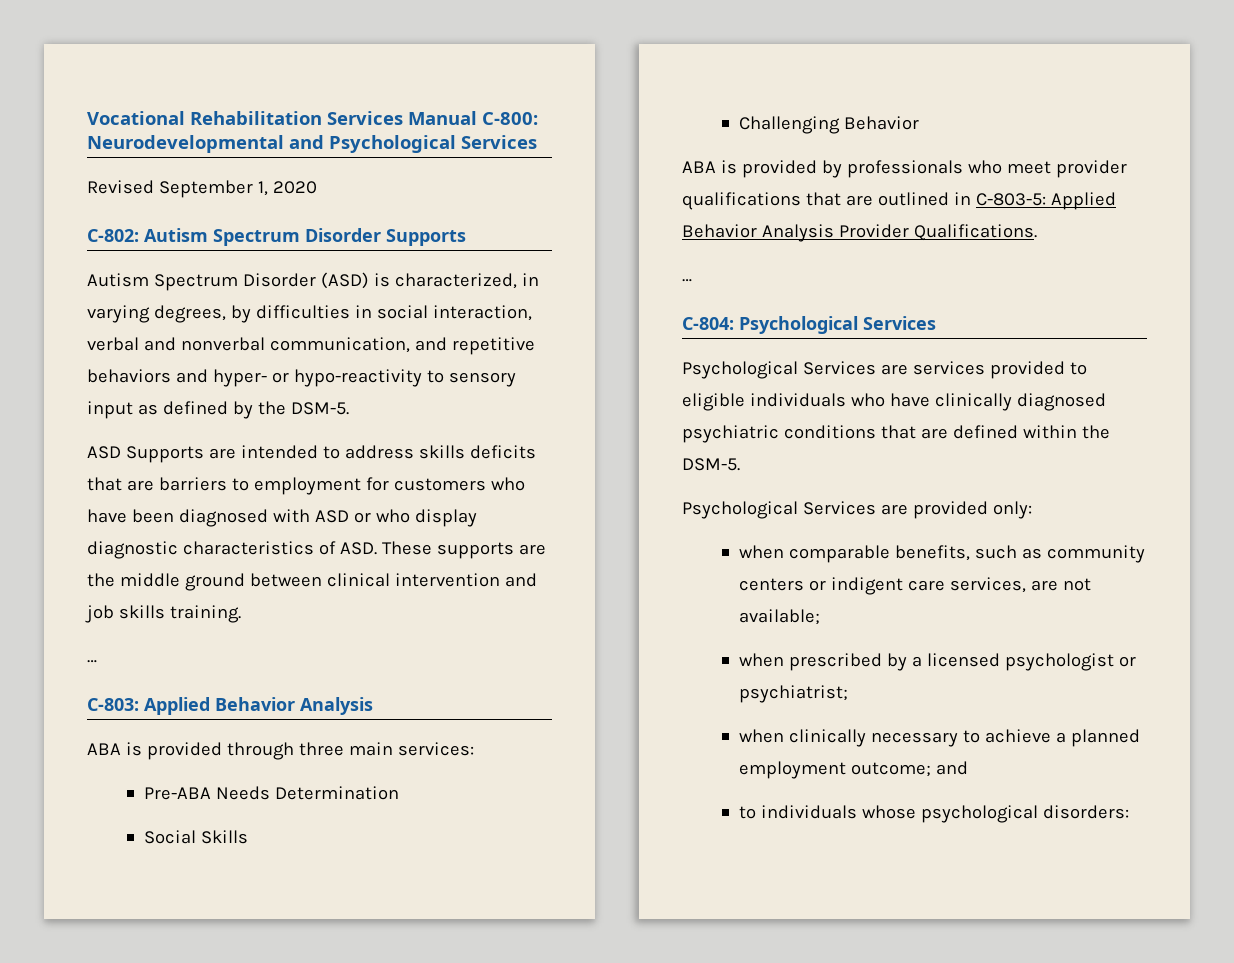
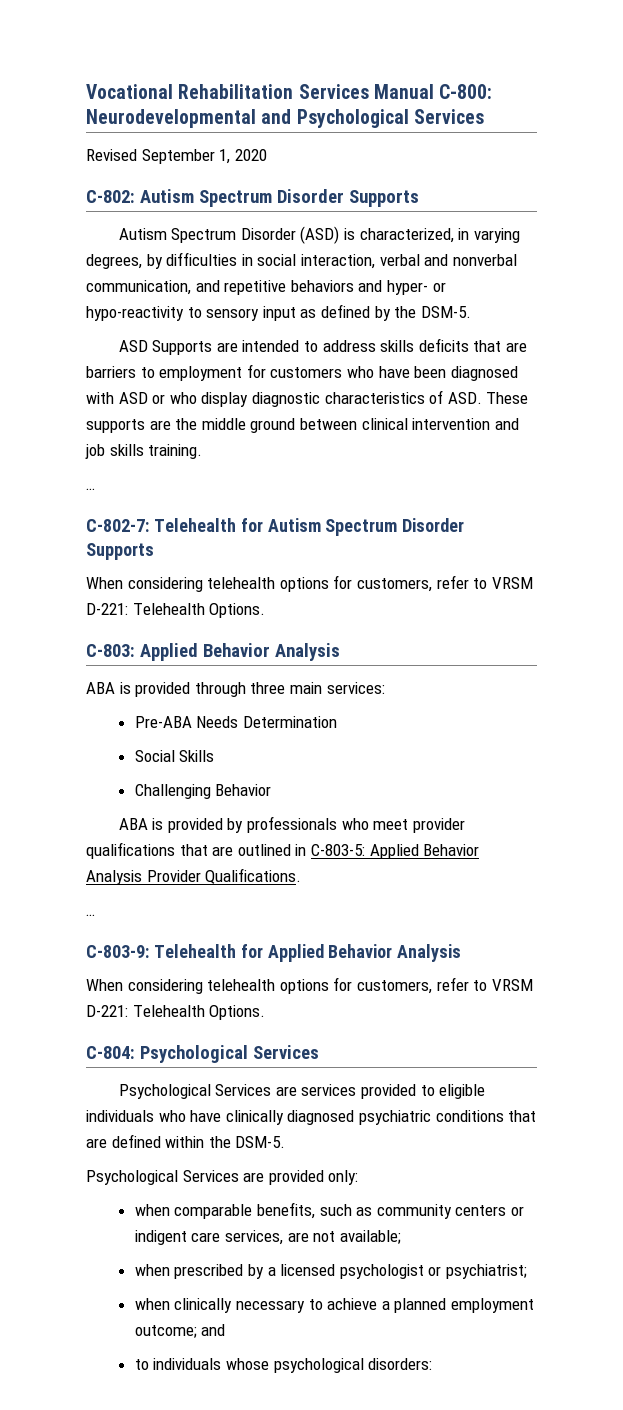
(97, 661) none -> [86,518,465,536] [86,543,154,560] [86,575,533,592] [86,603,266,618] // C-802-7: Telehealth for Autism Spectrum Disorder Supports // When considering telehealth options for customers, refer to VRSM D-221: Telehealth Options.
(692, 280) none -> [86,944,462,962] [86,977,533,994] [86,1005,266,1020] // C-803-9: Telehealth for Applied Behavior Analysis // When considering telehealth options for customers, refer to VRSM D-221: Telehealth Options.

